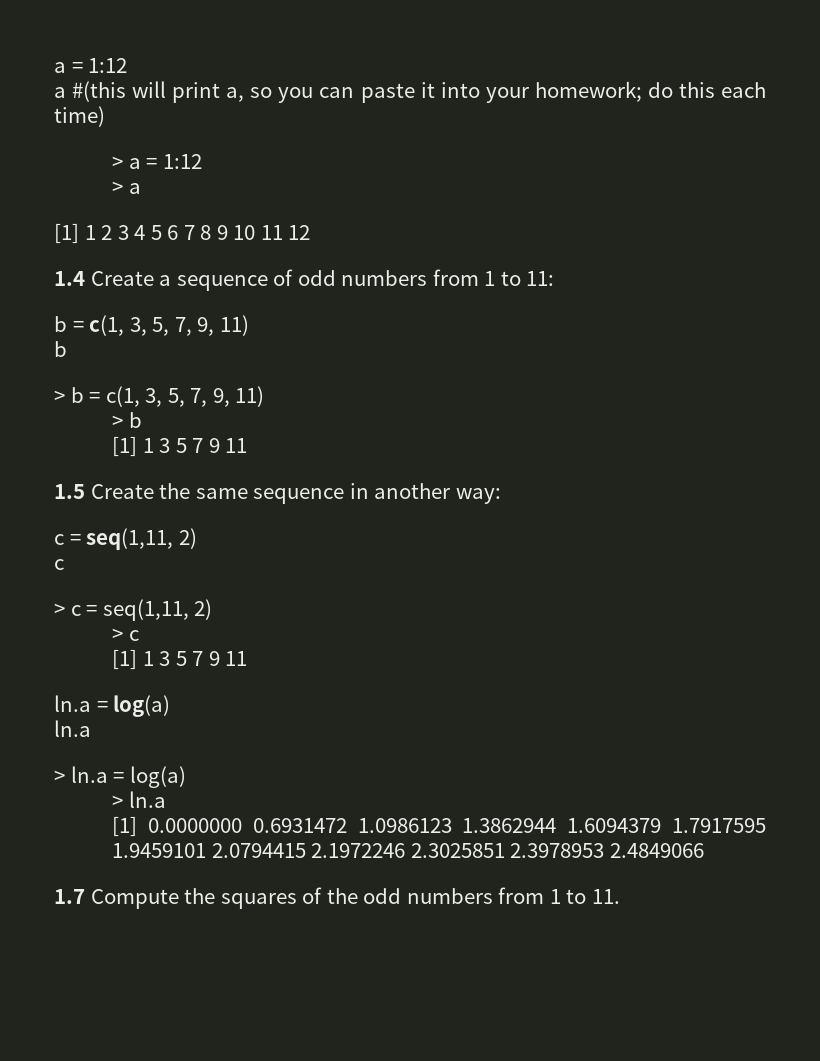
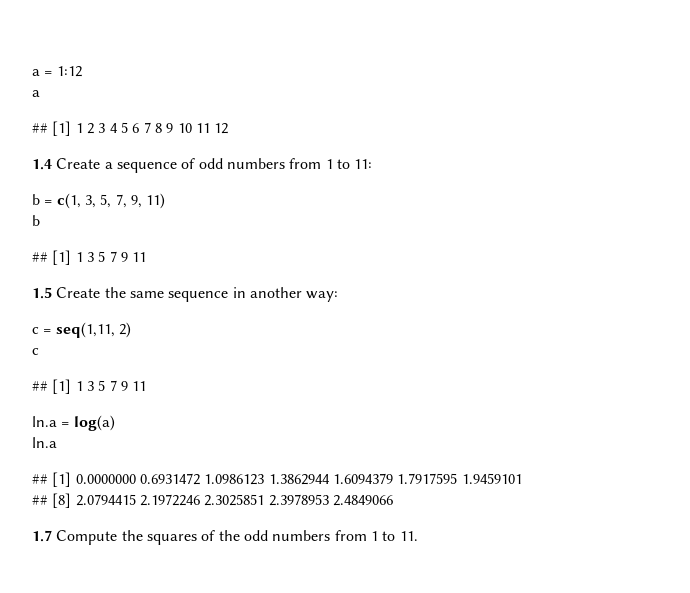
[72,81,767,103] [54,106,105,127] [112,154,202,169] [112,181,141,194] #(this will print a, so you can paste it into your homework; do this each time) // > a = 1:12 // > a // -> [32,123,48,133] // ##
[54,386,265,407] [112,412,142,428] > b = c(1, 3, 5, 7, 9, 11) // > b // -> [32,252,48,262] ##
[54,599,213,621] [112,628,139,641] > c = seq(1,11, 2) // > c // -> [32,381,48,391] ##
[54,766,186,788] [112,791,166,808] > ln.a = log(a) // > ln.a // -> [32,474,48,484] ##
(207, 850) none -> [32,493,72,508] // ## [8]

